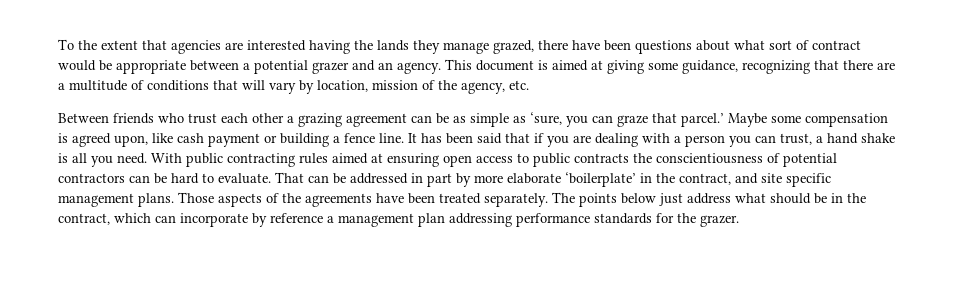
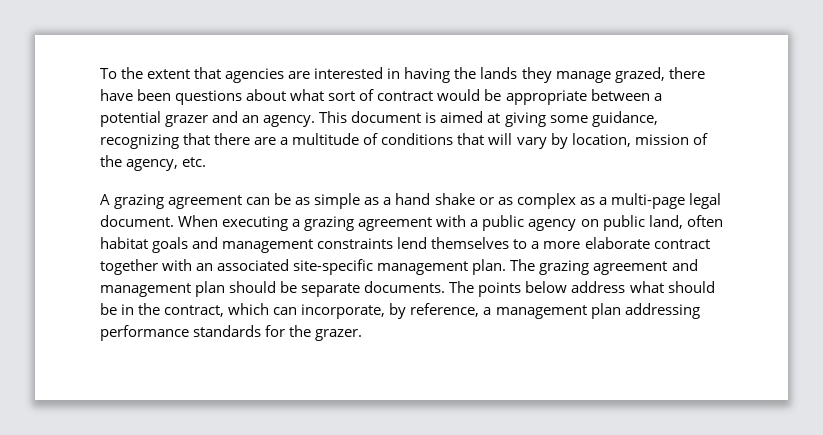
(306, 45) none -> [387,68,401,79] in
[58,113,294,124] Between friends who trust each other a -> [100,194,110,205] A
[530,112,888,127] [58,133,895,147] [58,153,837,167] [58,172,831,187] [58,192,548,207] ‘sure, you can graze that parcel.’ Maybe some compensation is agreed upon, like cash payment or building a fence line. It has been said that if you are dealing with a person you can trust, a hand shake is all you need. With public contracting rules aimed at ensuring open access to public contracts the conscientiousness of potential contractors can be hard to evaluate. That can be addressed in part by more elaborate ‘boilerplate’ in the contract, and site specific management plans. Those aspects of the agreements have been treated separately. -> [383,193,721,209] [100,215,723,231] [100,237,710,253] [100,259,698,275] [100,281,446,297] a hand shake or as complex as a multi-page legal document. When executing a grazing agreement with a public agency on public land, often habitat goals and management constraints lend themselves to a more elaborate contract together with an associated site-specific management plan. The grazing agreement and management plan should be separate documents.
[659,193,683,206] just -> (568, 287) none
[180,213,323,227] incorporate by reference -> [301,303,480,319] incorporate, by reference,

